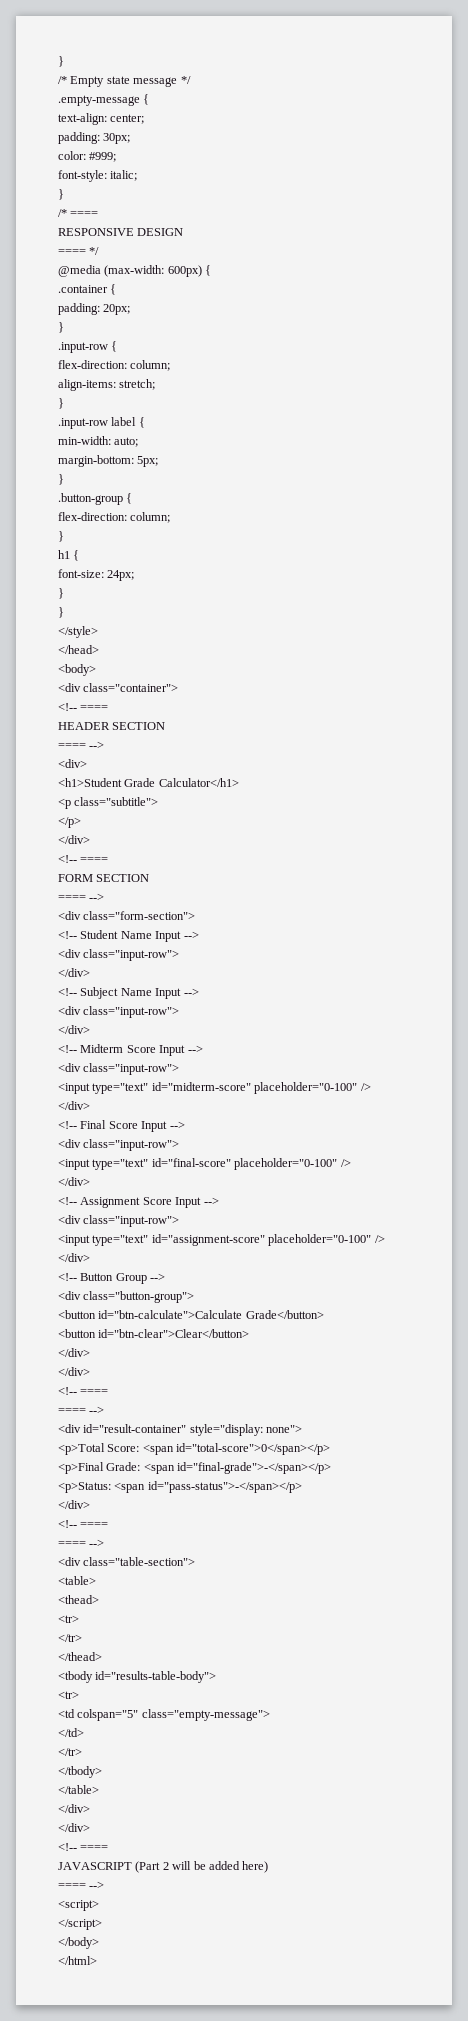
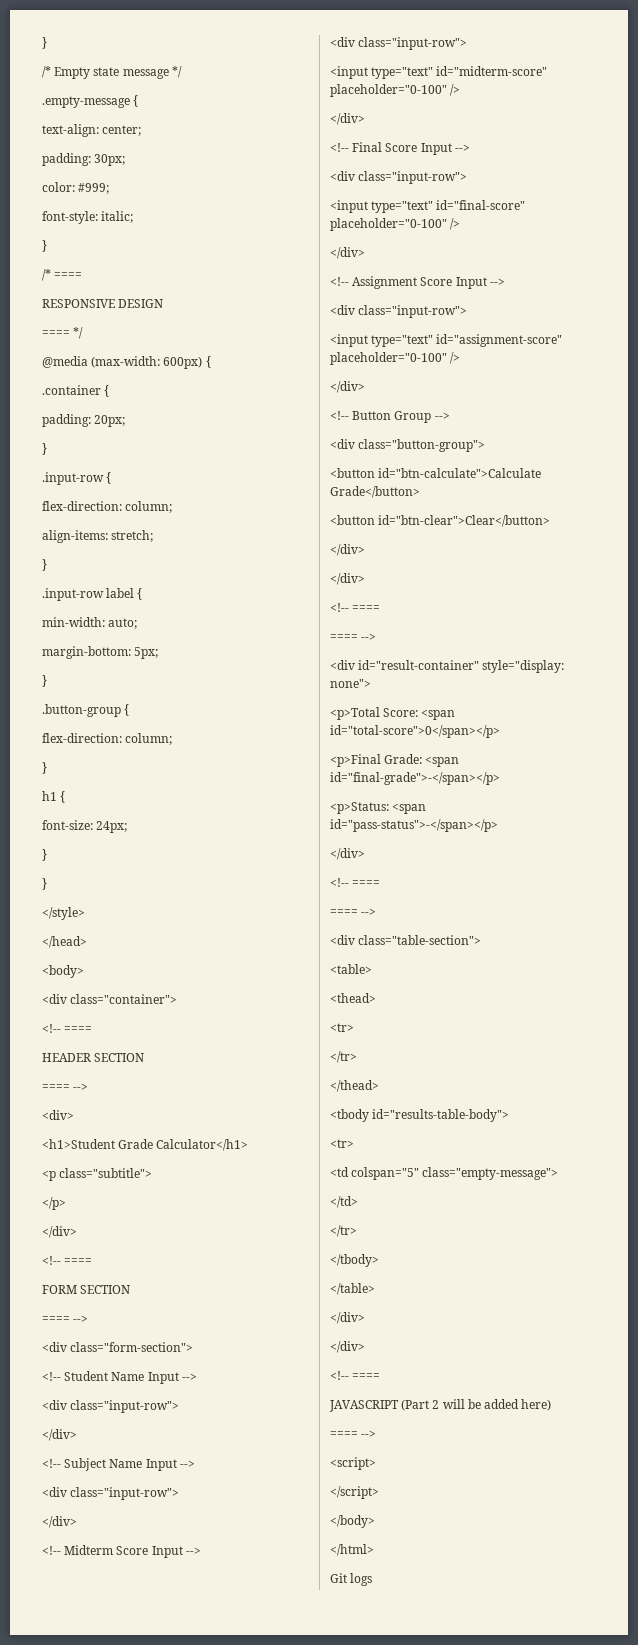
(97, 1960) none -> [330,1573,373,1586] // Git logs

